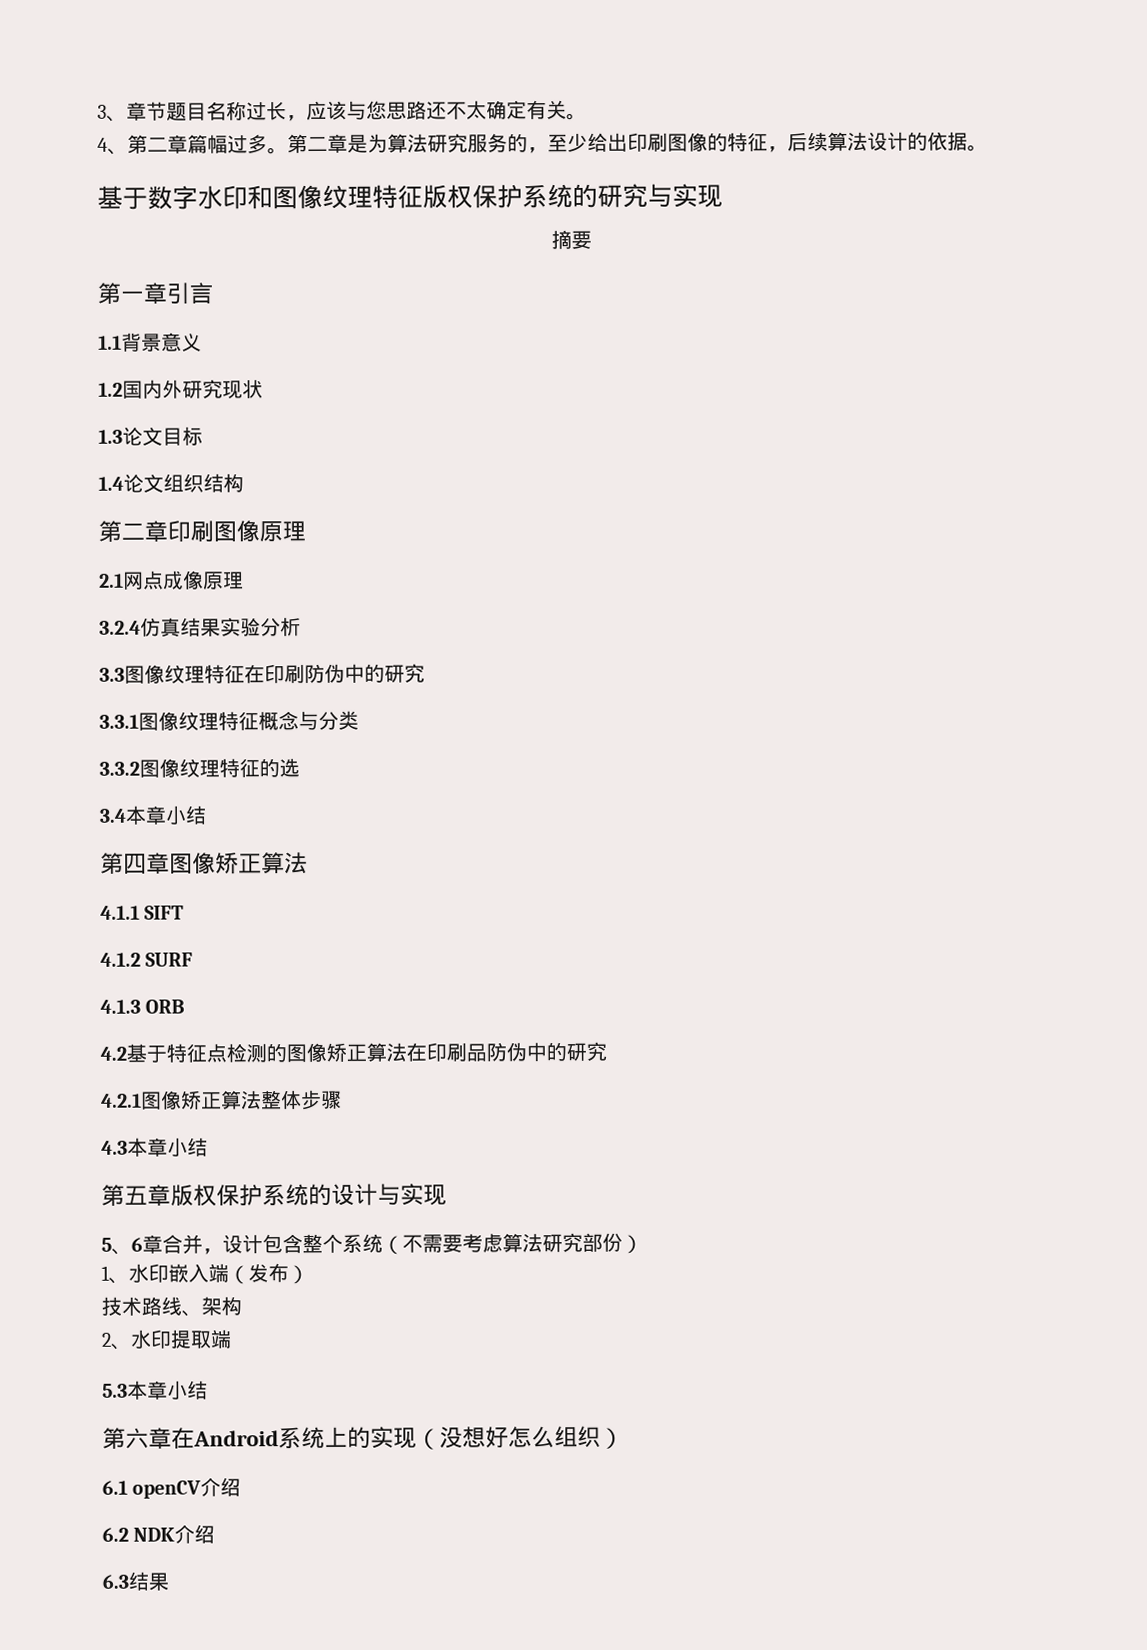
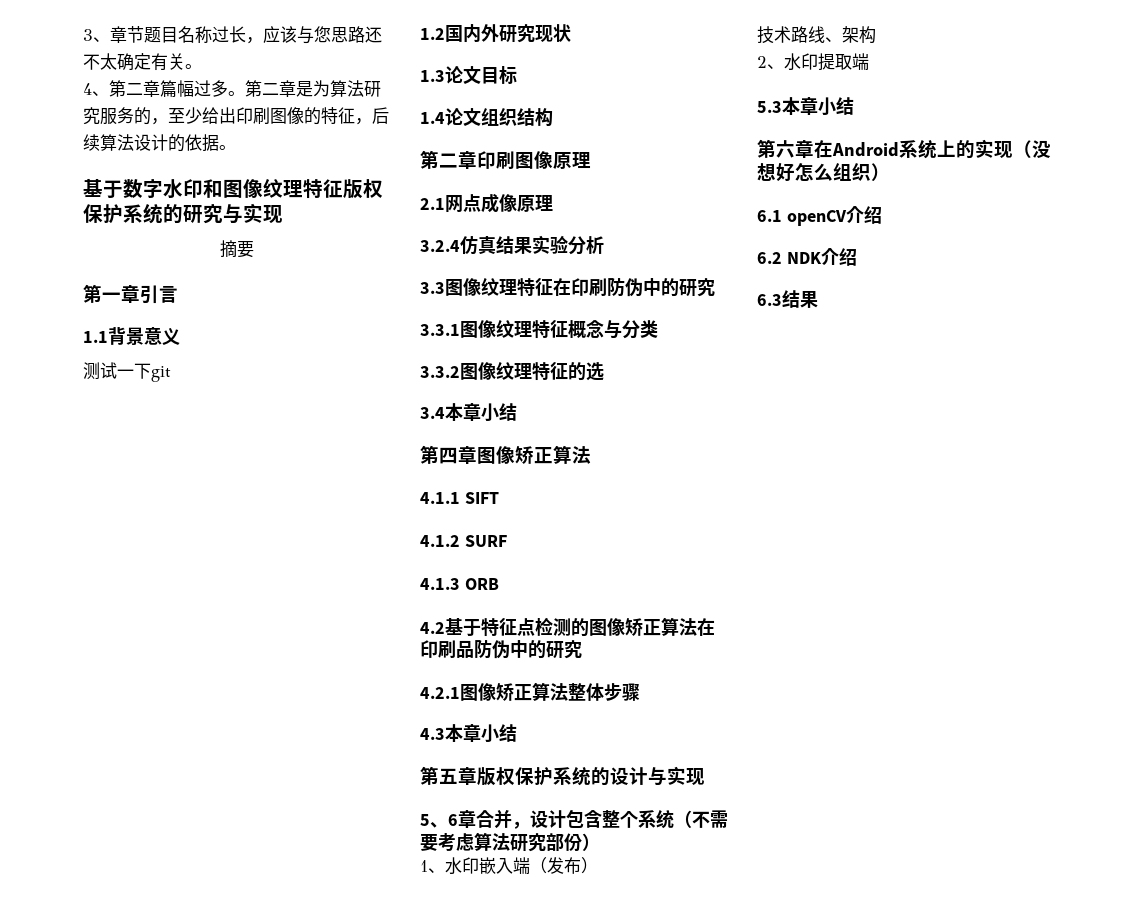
(202, 342) none -> [83,362,171,382] // 测试一下git

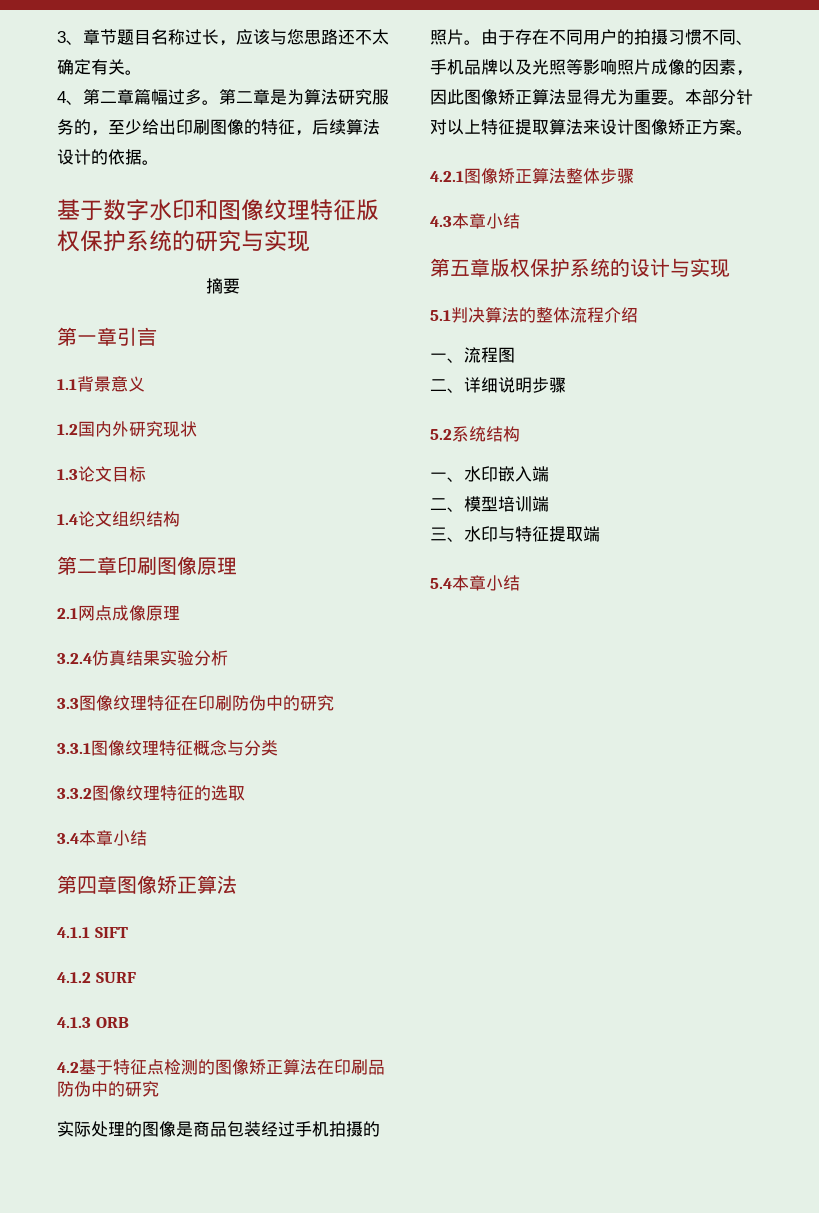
[83,362,171,382] // 测试一下git -> (145, 384) none
(604, 371) none -> [228,785,245,801] 取
(582, 649) none -> [57,1121,380,1137] [430,29,753,45] [430,59,753,76] [430,89,753,105] [430,119,753,135] // 实际处理的图像是商品包装经过手机拍摄的照片。由于存在不同用户的拍摄习惯不同、手机品牌以及光照等影响照片成像的因素，因此图像矫正算法显得尤为重要。本部分针对以上特征提取算法来设计图像矫正方案。
[420,809,728,829] [420,832,600,852] [420,857,598,874] [757,26,876,44] [757,53,818,70] 5、6章合并，设计包含整个系统（不需要考虑算法研究部份） // 1、水印嵌入端（发布） // 技术路线、架构 // 2、水印 -> [430,307,638,323] [430,347,515,363] [430,377,566,393] [430,426,520,442] [430,466,549,482] [430,496,549,512] [430,526,549,542] 5.1判决算法的整体流程介绍 // 一、流程图 // 二、详细说明步骤 // 5.2系统结构 // 一、水印嵌入端 // 二、模型培训端 // 三、水印与特征
[757,97,854,116] [757,139,1051,159] [757,163,890,182] [757,206,882,226] [757,248,857,266] [757,290,818,308] 5.3本章小结 // 第六章在Android系统上的实现（没想好怎么组织） // 6.1 openCV介绍 // 6.2 NDK介绍 // 6.3结果 -> [430,575,520,591] 5.4本章小结

